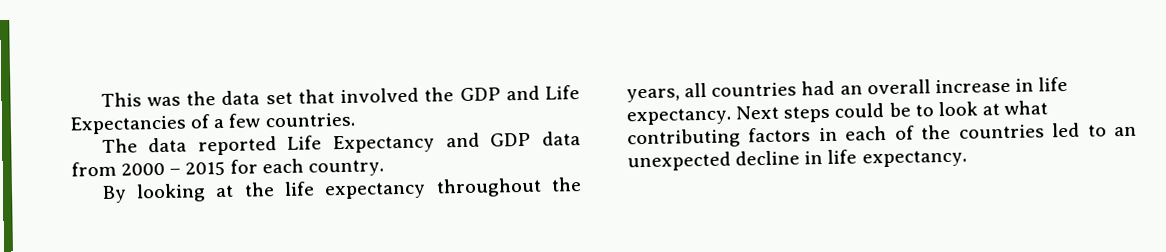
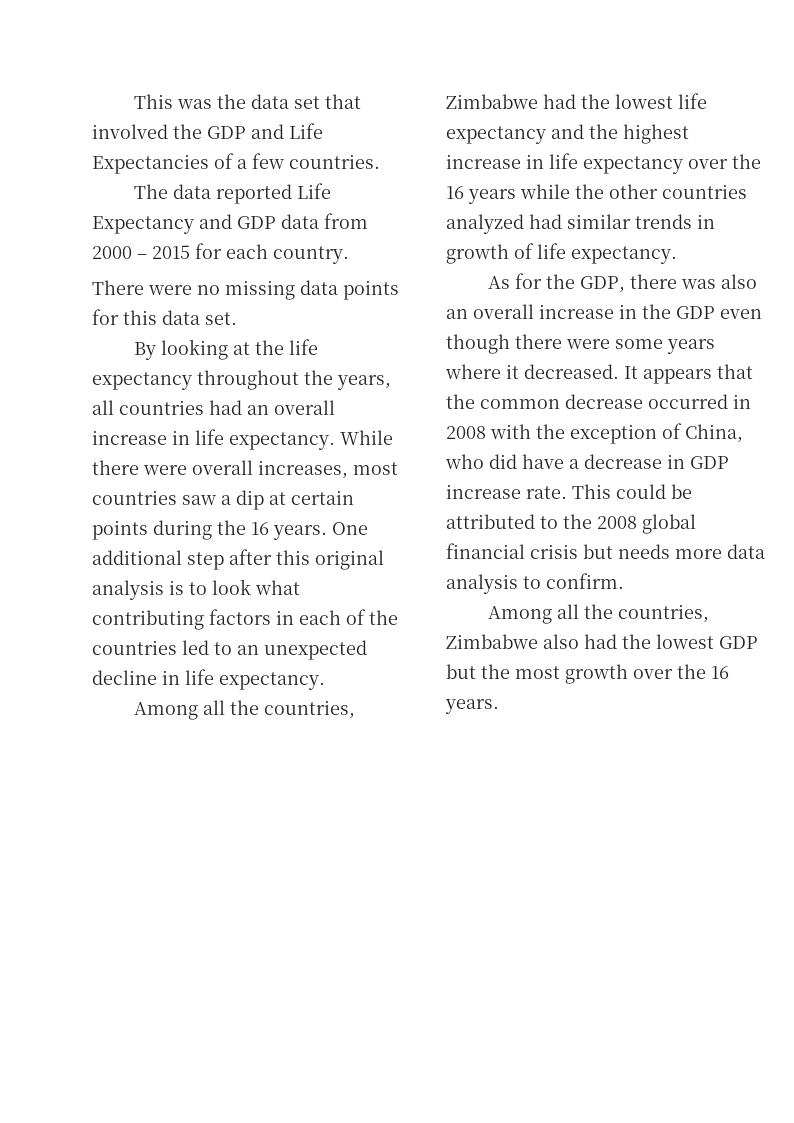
(384, 168) none -> [92,280,399,300] [92,309,237,325] // There were no missing data points for this data set.
[735,102,911,123] Next steps could be -> [340,430,393,445] [92,460,398,479] [92,490,354,510] [92,520,368,540] [92,549,384,570] [92,580,184,600] While there were overall increases, most countries saw a dip at certain points during the 16 years. One additional step after this original analysis is
[981,103,1000,116] at -> (251, 587) none
(967, 158) none -> [134,700,356,720] [446,93,707,109] [446,124,689,144] [446,153,761,174] [446,184,747,204] [446,214,715,234] [446,243,677,264] [488,273,758,293] [446,304,762,319] [446,334,715,354] [445,364,753,384] [446,394,751,409] [446,423,743,444] [445,454,729,469] [446,484,692,499] [446,514,696,534] [446,543,765,559] [446,573,624,594] [488,604,710,624] [446,634,758,649] [446,664,729,684] [445,699,499,714] // Among all the countries, Zimbabwe had the lowest life expectancy and the highest increase in life expectancy over the 16 years while the other countries analyzed had similar trends in growth of life expectancy. // As for the GDP, there was also an overall increase in the GDP even though there were some years where it decreased. It appears that the common decrease occurred in 2008 with the exception of China, who did have a decrease in GDP increase rate. This could be attributed to the 2008 global financial crisis but needs more data analysis to confirm. // Among all the countries, Zimbabwe also had the lowest GDP but the most growth over the 16 years.

